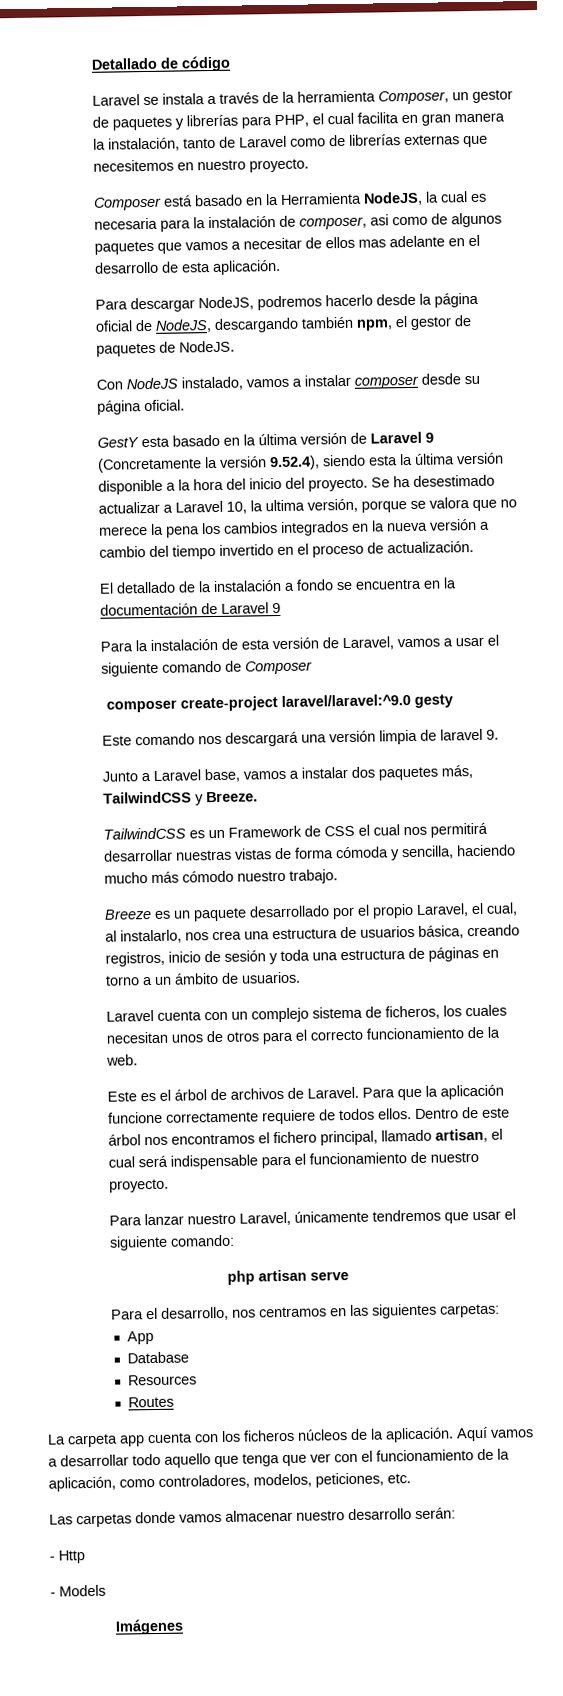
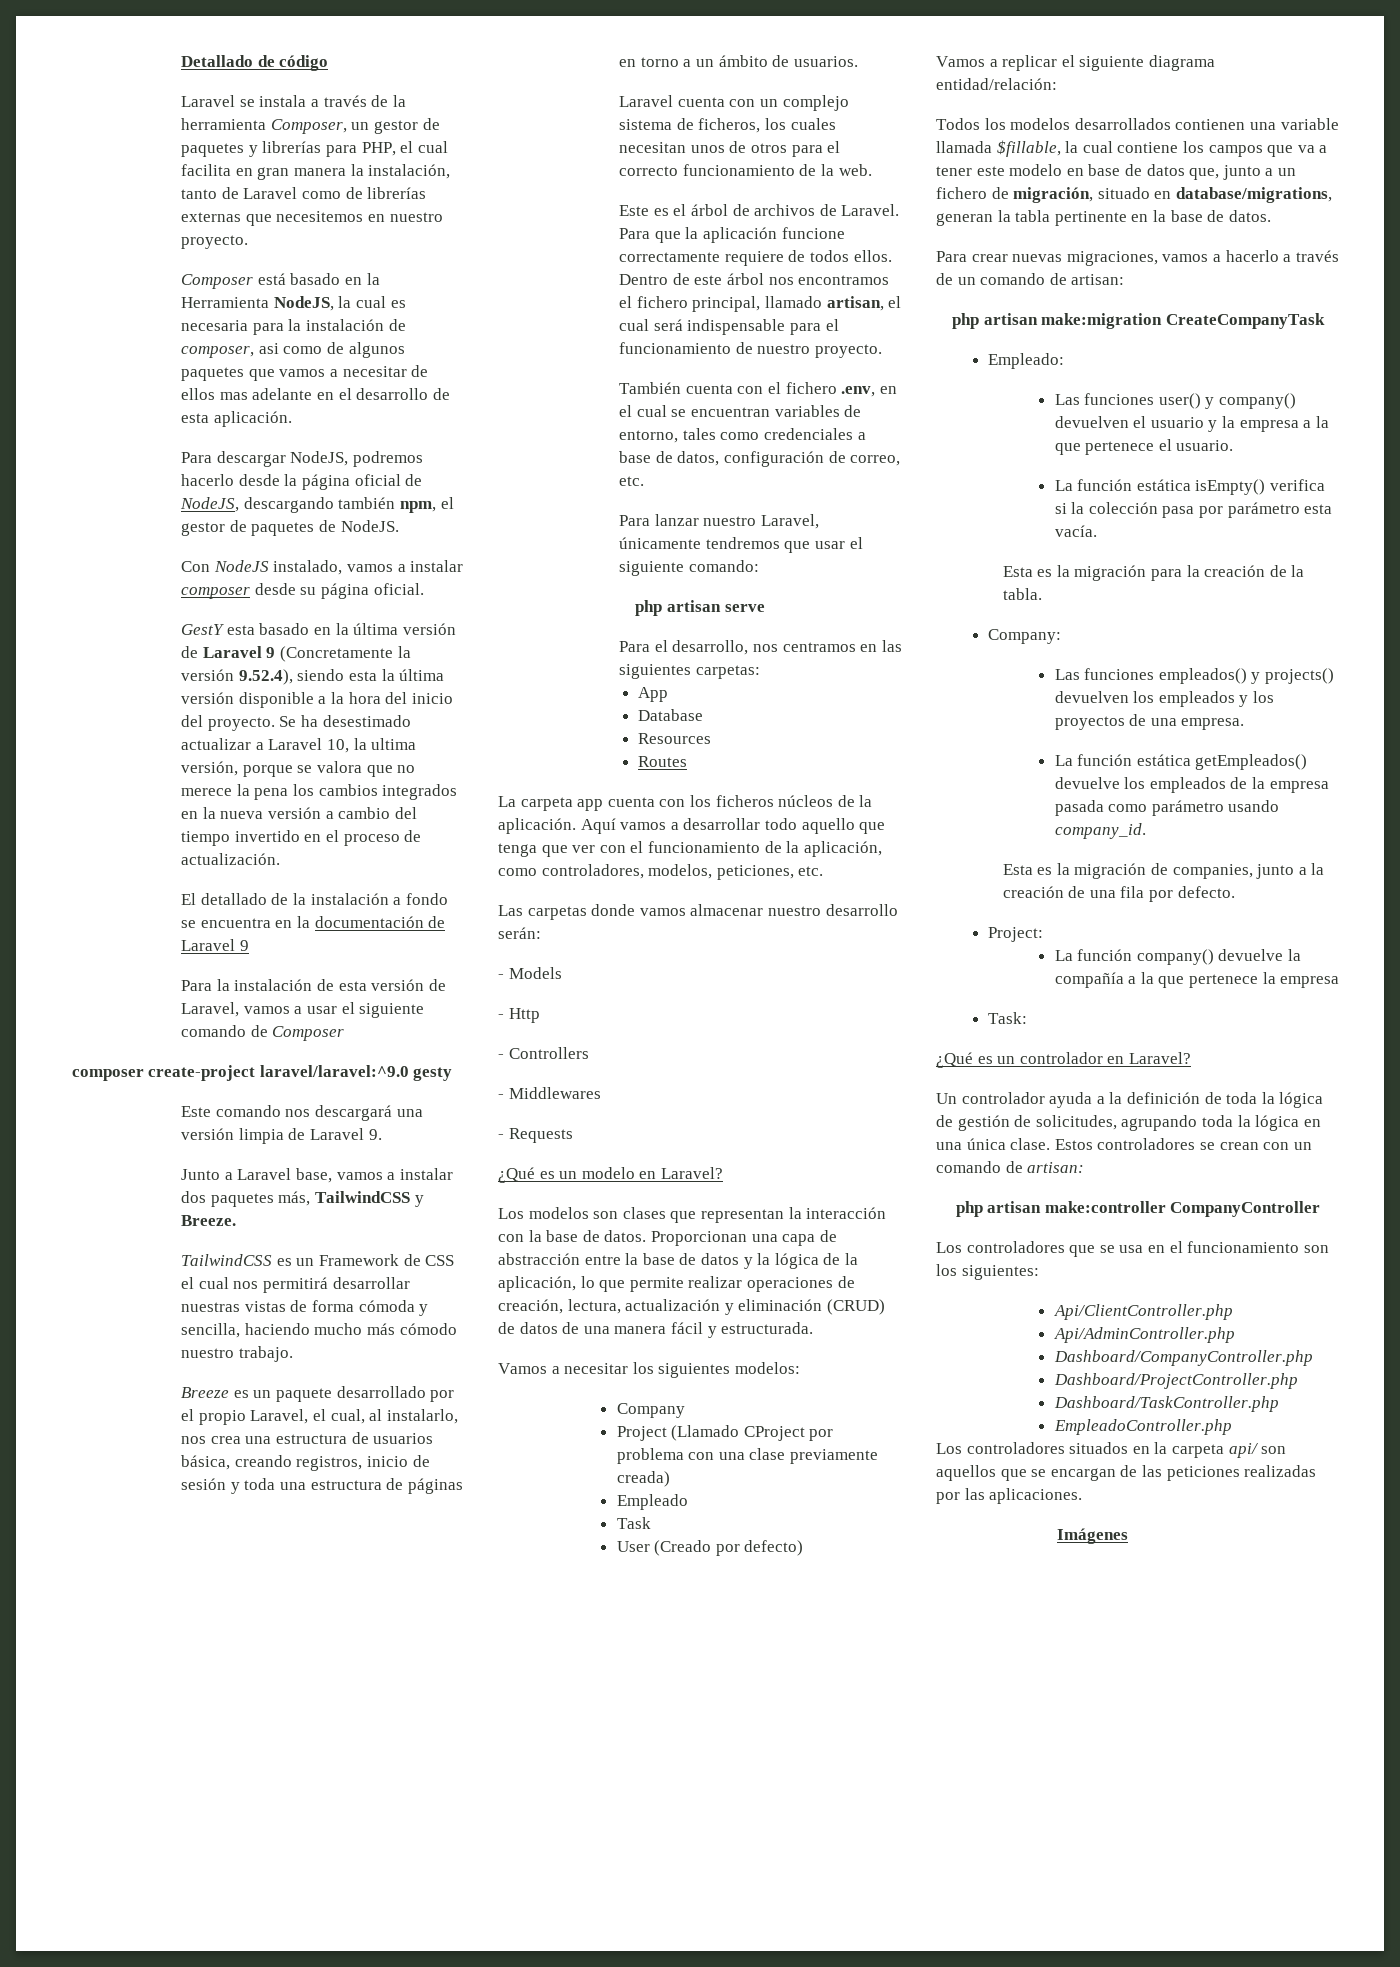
[439,728,483,741] laravel -> [309,1128,364,1140] Laravel
(169, 1185) none -> [619,382,897,397] [619,405,862,417] [619,428,866,443] [619,451,901,467] [619,476,645,486] // También cuenta con el fichero .env, en el cual se encuentran variables de entorno, tales como credenciales a base de datos, configuración de correo, etc.
(456, 1513) none -> [498,967,562,979] // - Models
[59,1584,106,1597] Models -> [508,1047,589,1059] [498,1087,601,1099] [498,1128,573,1143] [498,1167,723,1183] [498,1207,887,1223] [498,1230,837,1246] [498,1253,858,1269] [498,1276,855,1292] [498,1299,885,1315] [498,1322,814,1338] [498,1362,800,1378] [616,1403,685,1418] [616,1425,834,1441] [616,1448,879,1464] [616,1471,670,1487] [616,1494,688,1510] [616,1517,651,1529] [616,1540,804,1556] [936,55,1215,71] [936,78,1057,90] [936,118,1339,130] [936,140,1328,157] [936,164,1296,180] [936,187,1332,203] [936,210,1271,226] [936,250,1339,266] [936,273,1125,285] [952,313,1325,329] [988,353,1065,369] [1054,393,1297,409] [1054,416,1329,432] [1054,439,1234,455] [1054,479,1326,495] [1054,502,1333,518] [1054,525,1097,537] [1002,565,1305,581] [1002,588,1042,600] [988,629,1062,644] [1054,668,1335,684] [1054,691,1275,707] [1054,714,1245,730] [1054,754,1308,770] [1054,777,1329,793] [1054,800,1280,816] [1054,823,1146,839] [1002,863,1325,879] [1002,886,1235,902] [988,927,1044,942] [1054,949,1302,965] [1054,972,1340,988] [988,1012,1028,1024] [936,1052,1191,1068] [936,1092,1324,1108] [936,1115,1321,1131] [936,1138,1312,1150] [936,1161,1085,1173] [955,1201,1321,1217] [936,1241,1329,1257] [936,1264,1039,1280] [1053,1304,1233,1320] [1053,1327,1235,1343] [1053,1350,1313,1366] [1053,1373,1298,1389] [1053,1396,1279,1412] [1053,1419,1232,1435] [936,1442,1287,1458] [936,1465,1317,1481] [936,1488,1083,1504] Controllers // - Middlewares // - Requests // ¿Qué es un modelo en Laravel? // Los modelos son clases que representan la interacción con la base de datos. Proporcionan una capa de abstracción entre la base de datos y la lógica de la aplicación, lo que permite realizar operaciones de creación, lectura, actualización y eliminación (CRUD) de datos de una manera fácil y estructurada. // Vamos a necesitar los siguientes modelos: // Company // Project (Llamado CProject por problema con una clase previamente creada) // Empleado // Task // User (Creado por defecto) // Vamos a replicar el siguiente diagrama entidad/relación: // Todos los modelos desarrollados contienen una variable llamada $fillable, la cual contiene los campos que va a tener este modelo en base de datos que, junto a un fichero de migración, situado en database/migrations, generan la tabla pertinente en la base de datos. // Para crear nuevas migraciones, vamos a hacerlo a través de un comando de artisan: // php artisan make:migration CreateCompanyTask // Empleado: // Las funciones user() y company() devuelven el usuario y la empresa a la que pertenece el usuario. // La función estática isEmpty() verifica si la colección pasa por parámetro esta vacía. // Esta es la migración para la creación de la tabla. // Company: // Las funciones empleados() y projects() devuelven los empleados y los proyectos de una empresa. // La función estática getEmpleados() devuelve los empleados de la empresa pasada como parámetro usando company_id. // Esta es la migración de companies, junto a la creación de una fila por defecto. // Project: // La función company() devuelve la compañía a la que pertenece la empresa // Task: // ¿Qué es un controlador en Laravel? // Un controlador ayuda a la definición de toda la lógica de gestión de solicitudes, agrupando toda la lógica en una única clase. Estos controladores se crean con un comando de artisan: // php artisan make:controller CompanyController // Los controladores que se usa en el funcionamiento son los siguientes: // Api/ClientController.php // Api/AdminController.php // Dashboard/CompanyController.php // Dashboard/ProjectController.php // Dashboard/TaskController.php // EmpleadoController.php // Los controladores situados en la carpeta api/ son aquellos que se encargan de las peticiones realizadas por las aplicaciones.

